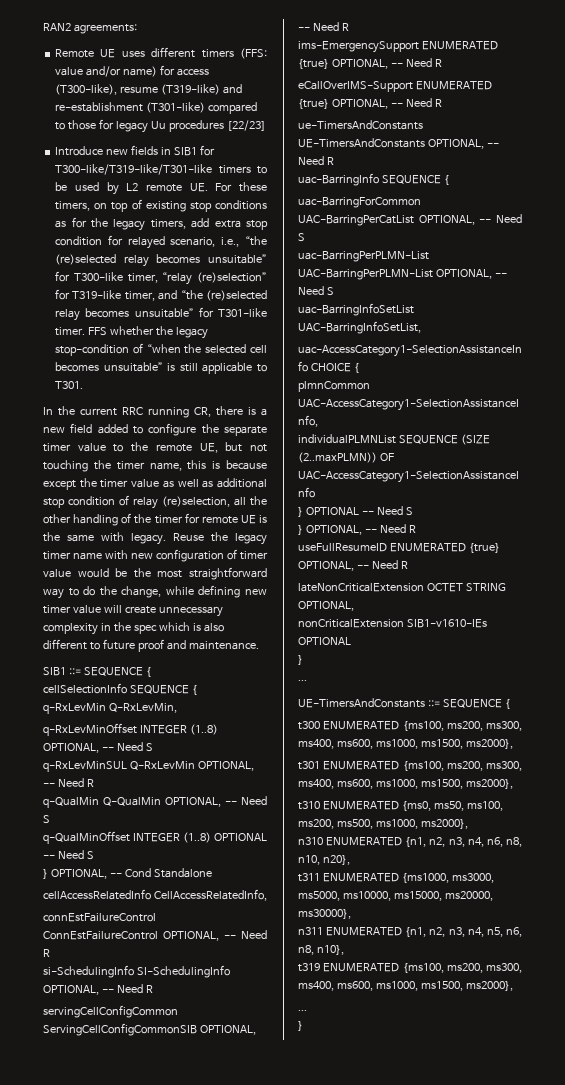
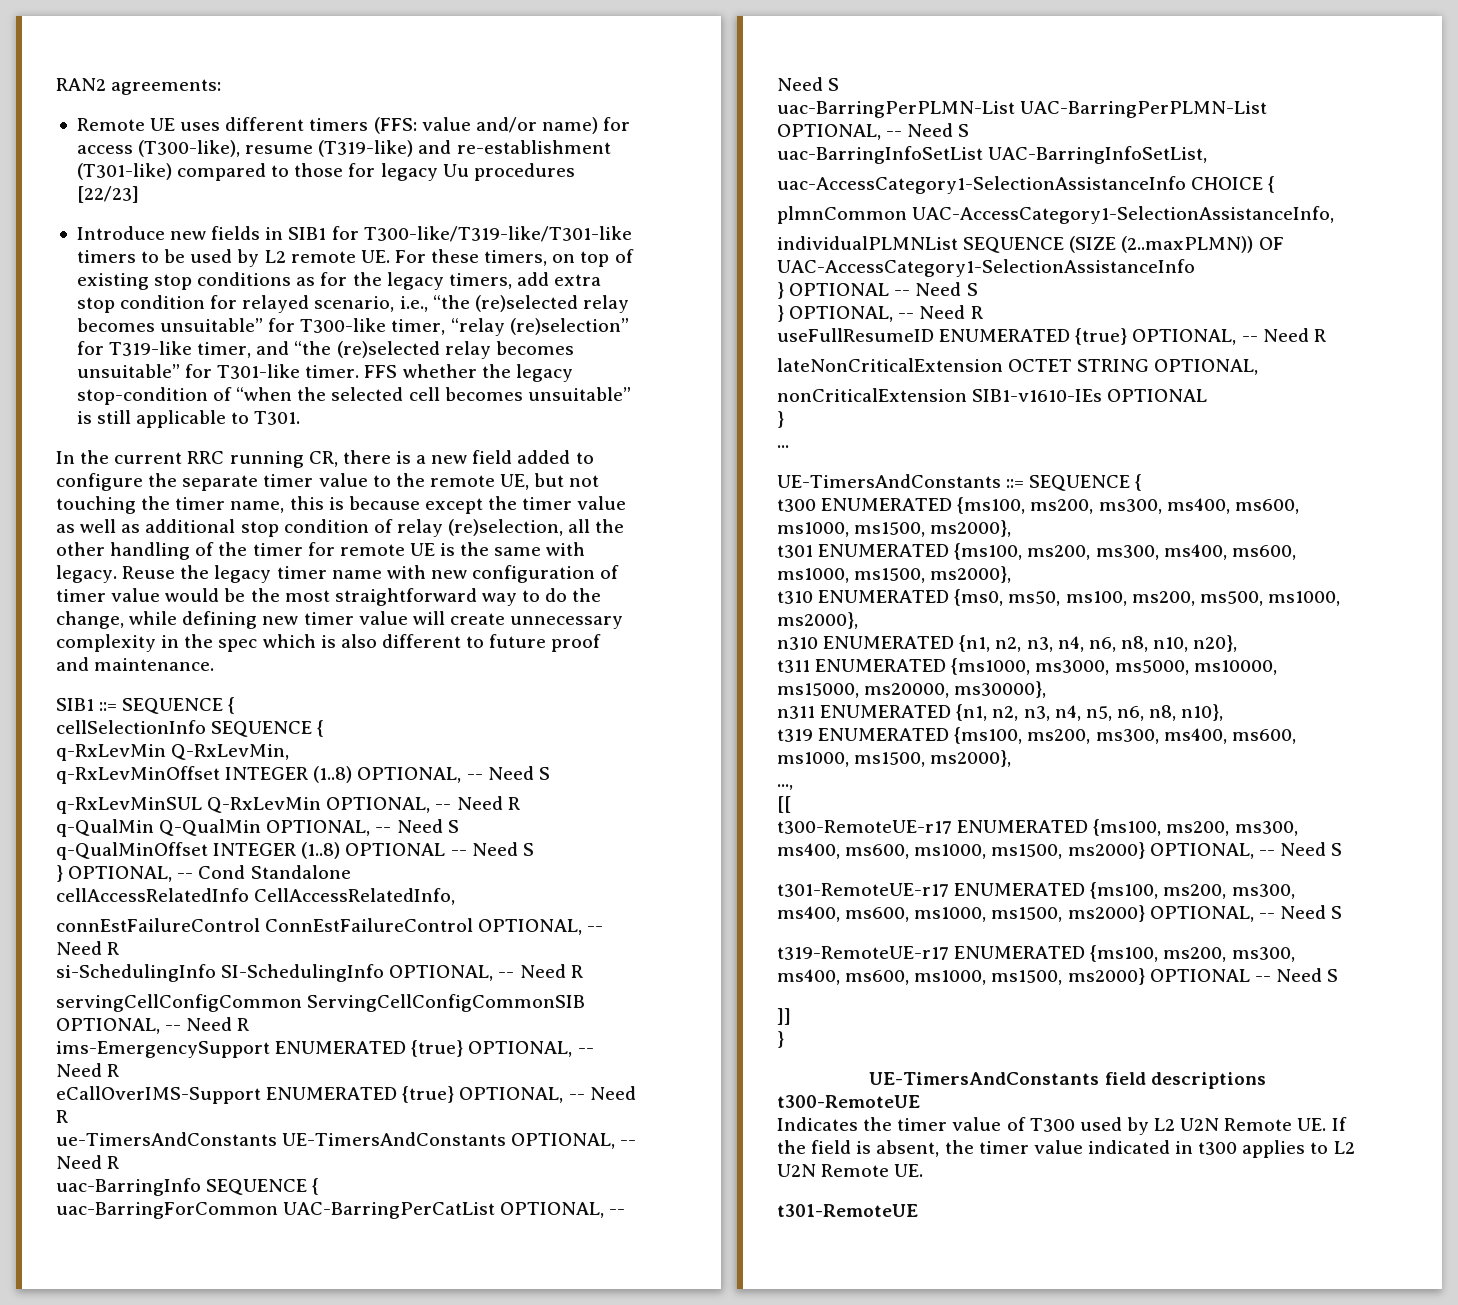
[298,1010,307,1011] [298,1021,303,1031] ... // } -> [777,784,793,790] [777,796,791,813] [777,819,1298,836] [777,842,1343,859] [777,882,1295,899] [777,905,1343,922] [777,945,1295,962] [777,968,1339,985] [777,1008,791,1025] [777,1031,784,1048] [869,1072,1266,1089] [777,1095,920,1108] [777,1117,1347,1135] [777,1140,1355,1158] [777,1164,924,1177] [777,1204,918,1217] ..., // [[ // t300-RemoteUE-r17 ENUMERATED {ms100, ms200, ms300, ms400, ms600, ms1000, ms1500, ms2000} OPTIONAL, -- Need S // t301-RemoteUE-r17 ENUMERATED {ms100, ms200, ms300, ms400, ms600, ms1000, ms1500, ms2000} OPTIONAL, -- Need S // t319-RemoteUE-r17 ENUMERATED {ms100, ms200, ms300, ms400, ms600, ms1000, ms1500, ms2000} OPTIONAL -- Need S // ]] // } // UE-TimersAndConstants field descriptions // t300-RemoteUE // Indicates the timer value of T300 used by L2 U2N Remote UE. If the field is absent, the timer value indicated in t300 applies to L2 U2N Remote UE. // t301-RemoteUE

